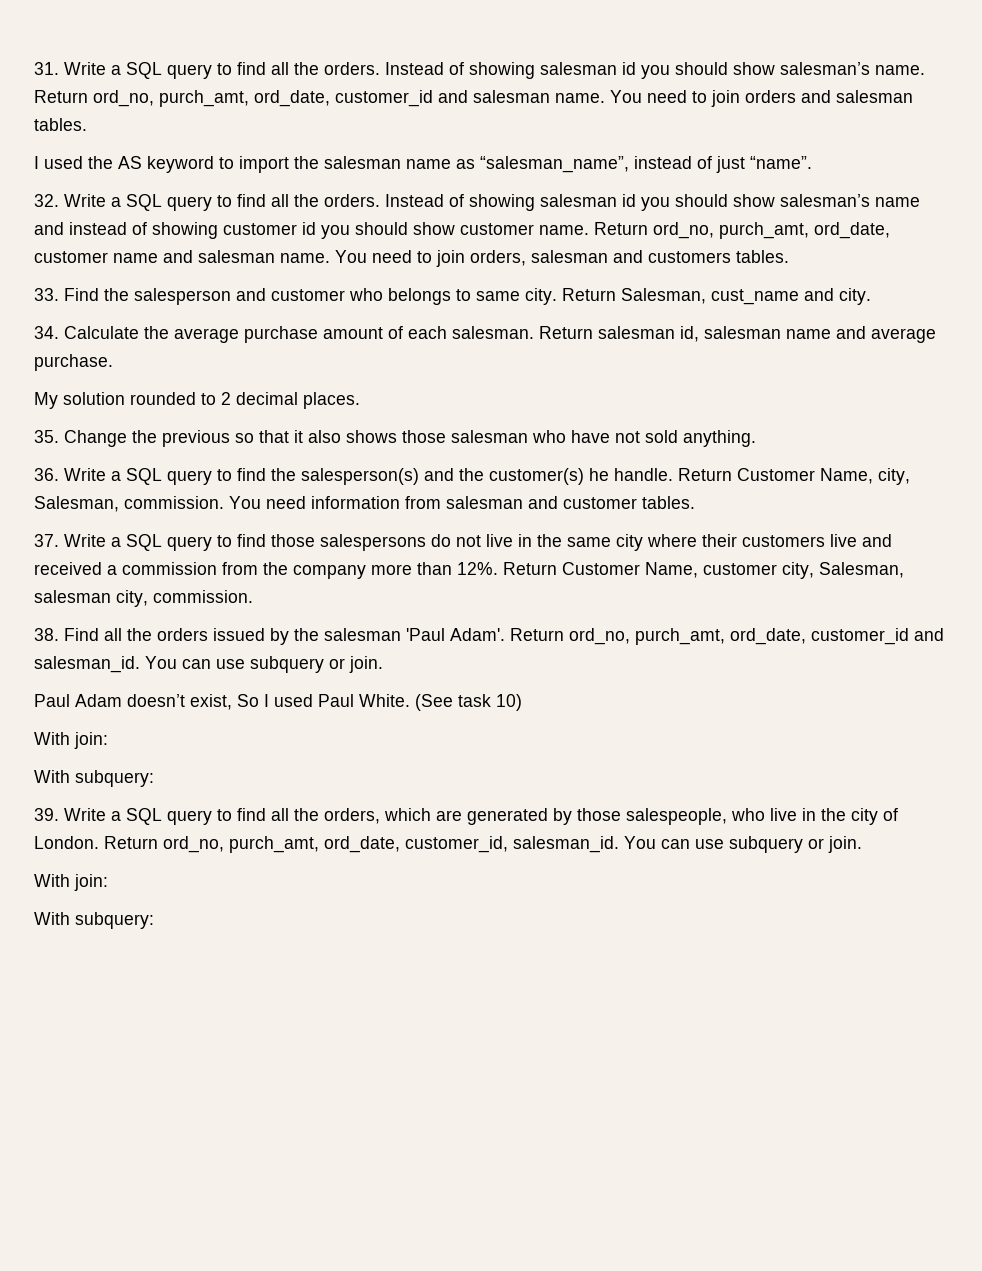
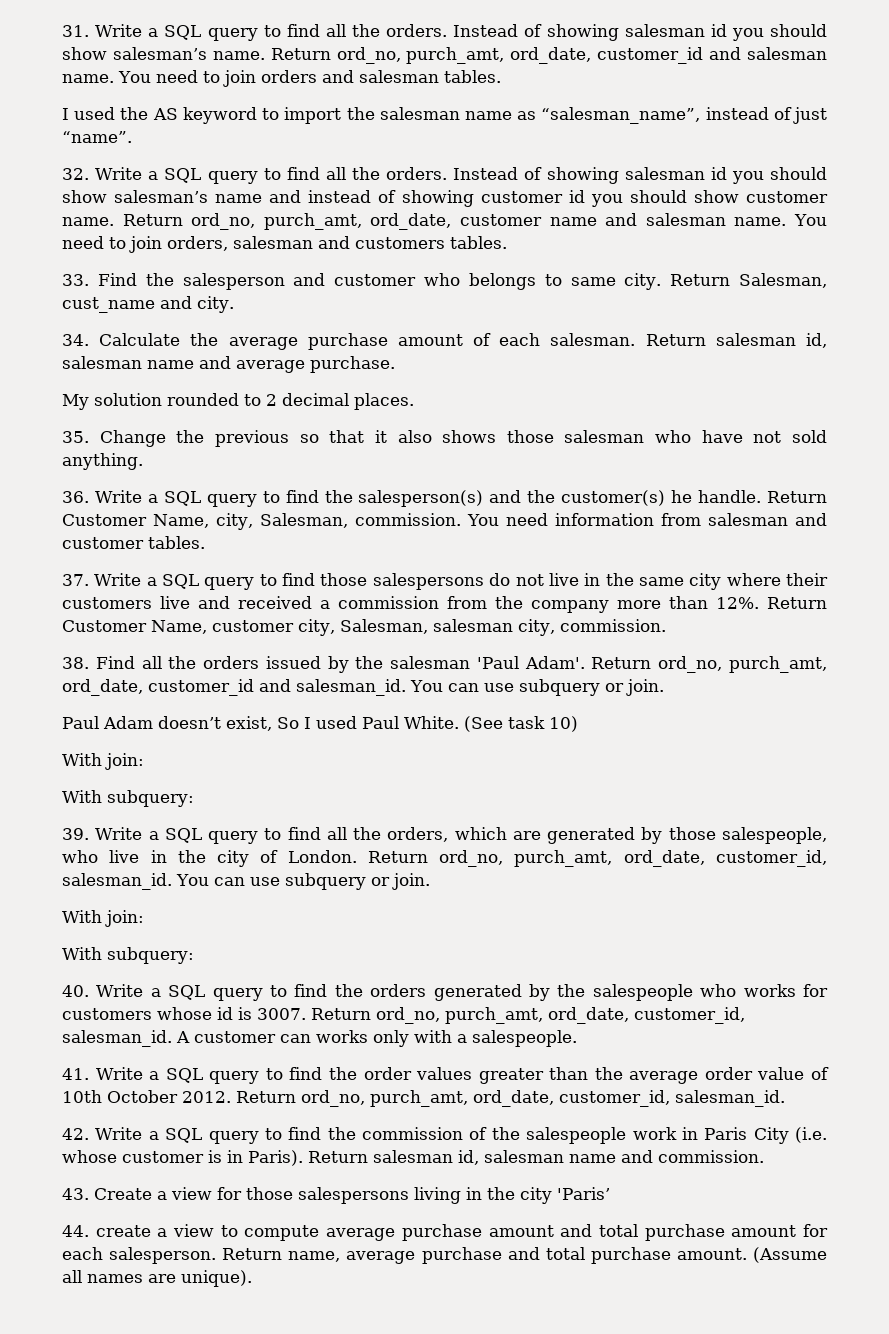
(154, 920) none -> [62,984,828,1001] [62,1007,745,1024] [62,1030,577,1047] [62,1067,829,1084] [62,1090,785,1107] [62,1127,827,1144] [62,1150,764,1166] [62,1187,610,1204] [62,1224,829,1241] [62,1247,828,1264] [62,1270,252,1287] // 40. Write a SQL query to find the orders generated by the salespeople who works for customers whose id is 3007. Return ord_no, purch_amt, ord_date, customer_id, salesman_id. A customer can works only with a salespeople. // 41. Write a SQL query to find the order values greater than the average order value of 10th October 2012. Return ord_no, purch_amt, ord_date, customer_id, salesman_id. // 42. Write a SQL query to find the commission of the salespeople work in Paris City (i.e. whose customer is in Paris). Return salesman id, salesman name and commission. // 43. Create a view for those salespersons living in the city 'Paris’ // 44. create a view to compute average purchase amount and total purchase amount for each salesperson. Return name, average purchase and total purchase amount. (Assume all names are unique).

